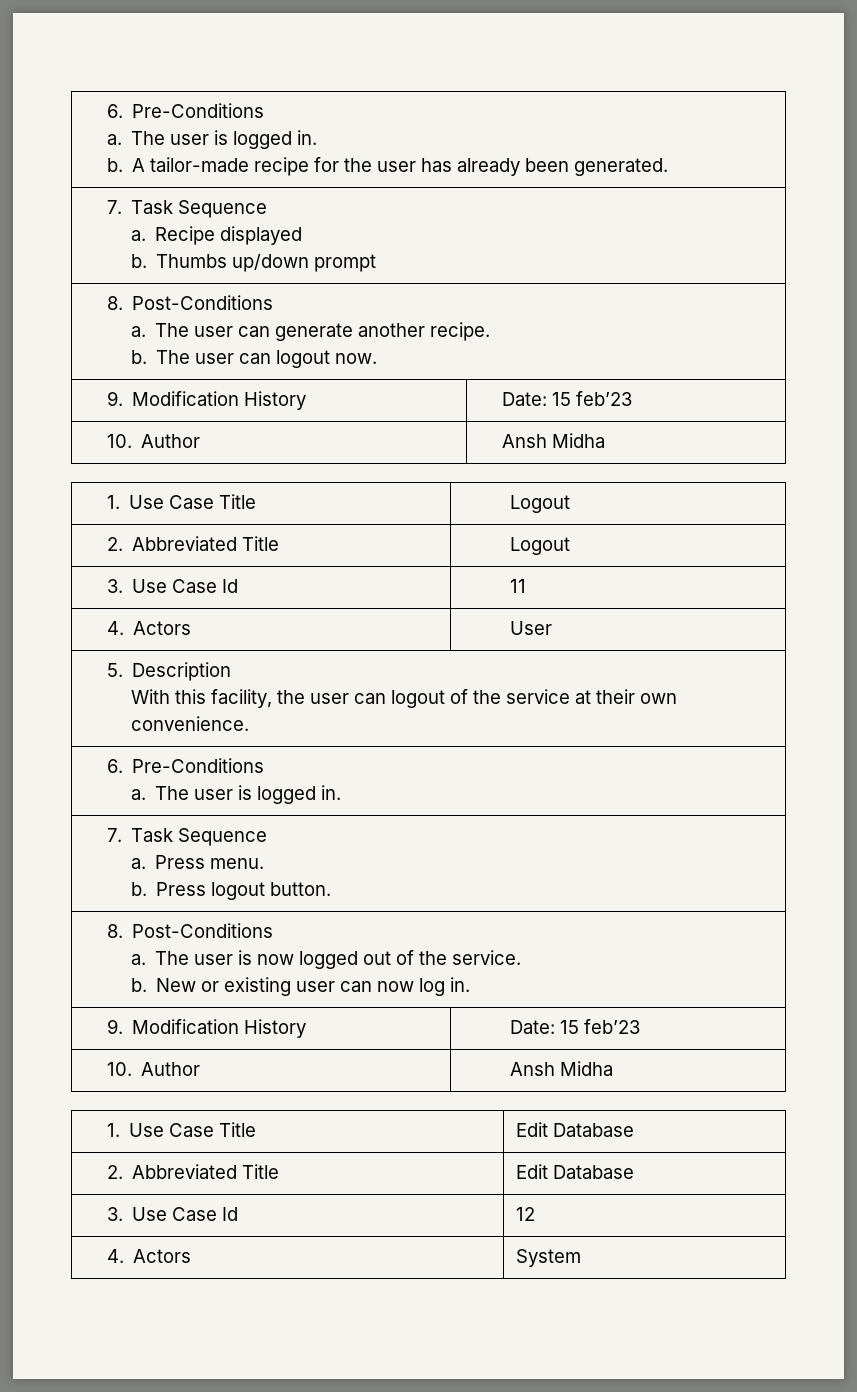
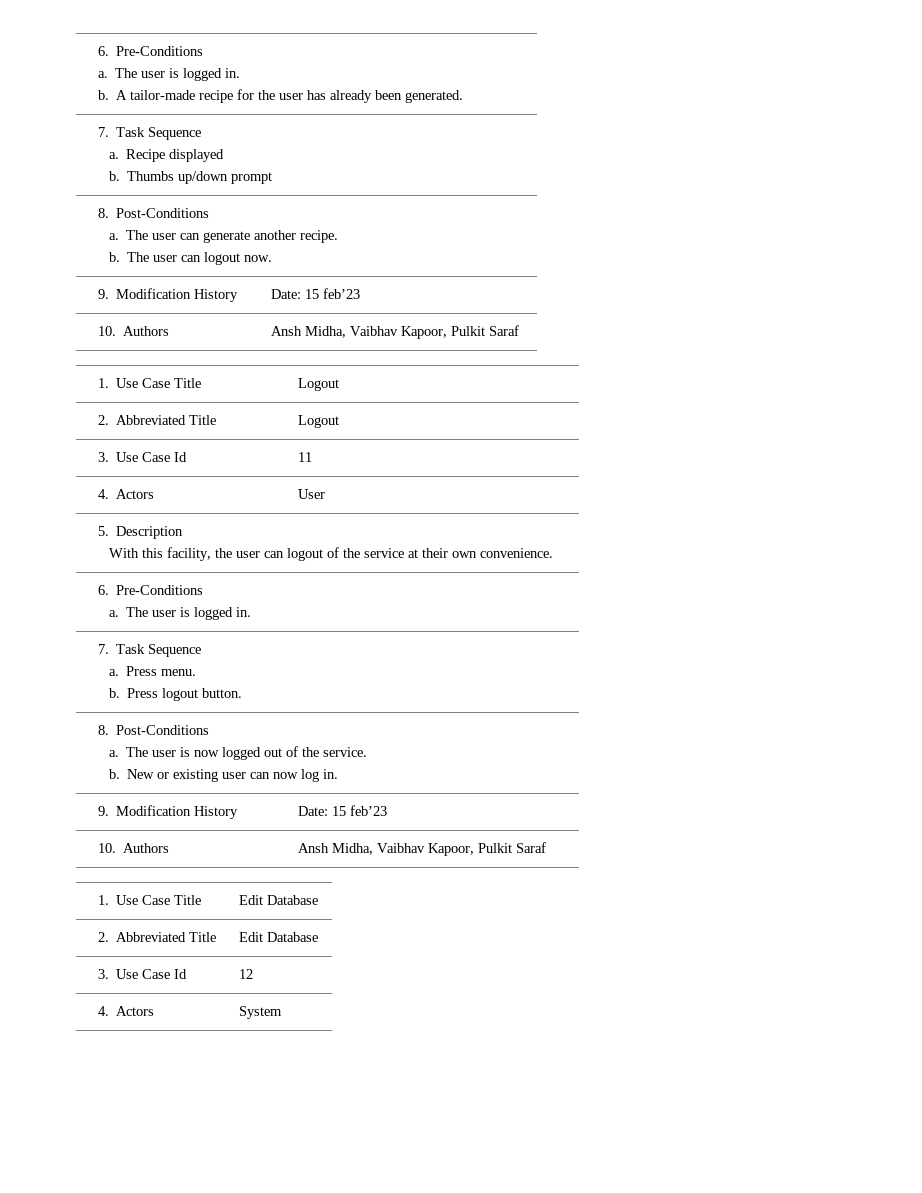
[141,434,201,448] [502,433,606,448] Author | Ansh Midha -> [122,326,169,336] [270,325,519,339] Authors | Ansh Midha, Vaibhav Kapoor, Pulkit Saraf
[141,1062,201,1076] [509,1061,613,1076] Author | Ansh Midha -> [122,843,169,853] [297,842,546,856] Authors | Ansh Midha, Vaibhav Kapoor, Pulkit Saraf

